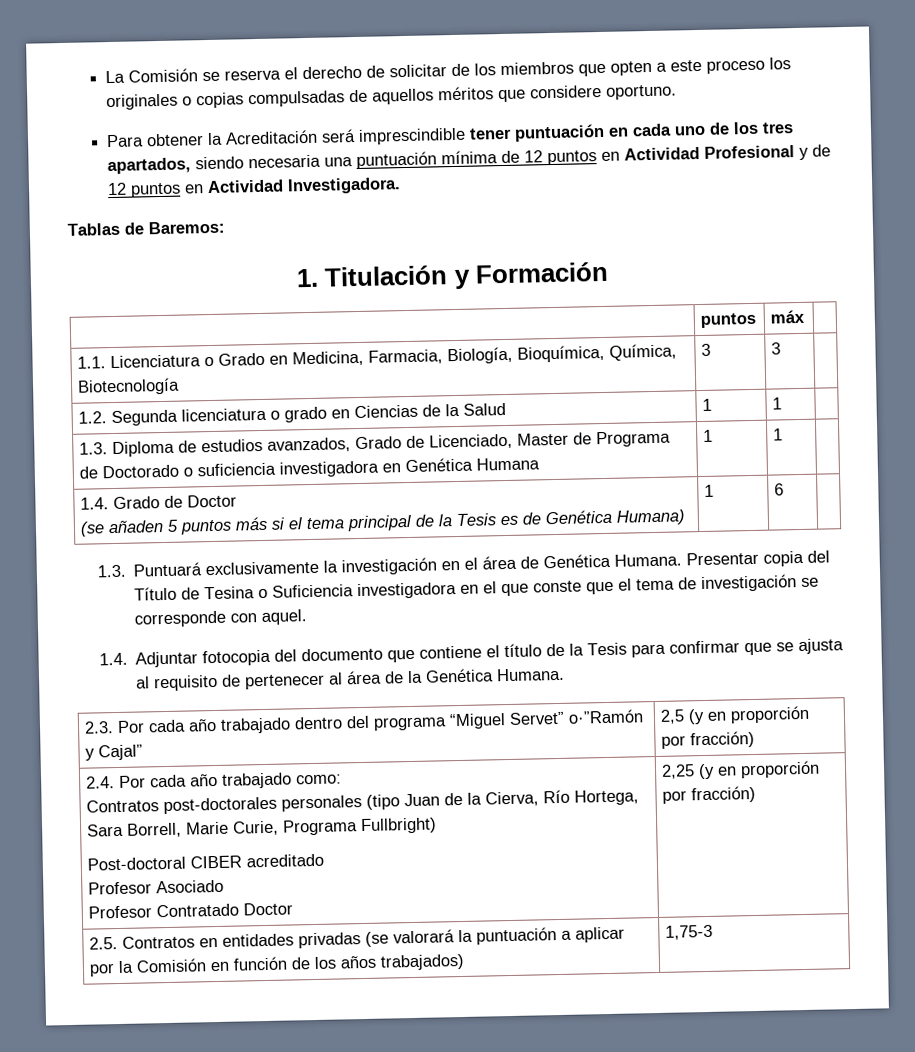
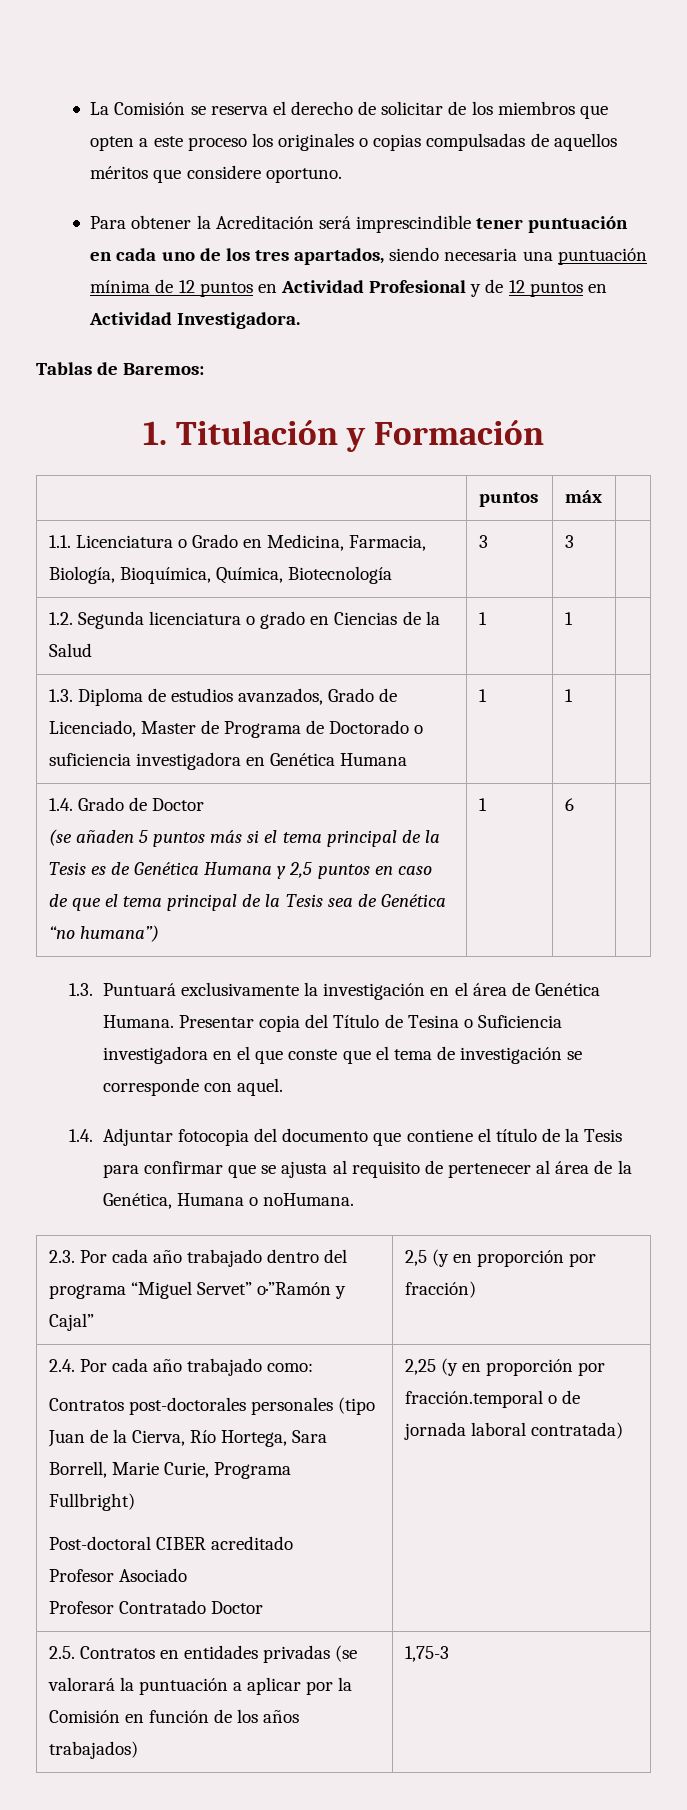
[616,509,687,526] Humana) -> [204,862,432,879] [48,894,446,911] [48,925,159,942] Humana y 2,5 puntos en caso de que el tema principal de la Tesis sea de Genética “no humana”)
[424,667,565,683] Genética Humana. -> [102,1193,355,1209] Genética, Humana o noHumana.
[691,785,757,804] fracción) -> [404,1390,580,1408] [403,1422,623,1440] fracción.temporal o de jornada laboral contratada)

